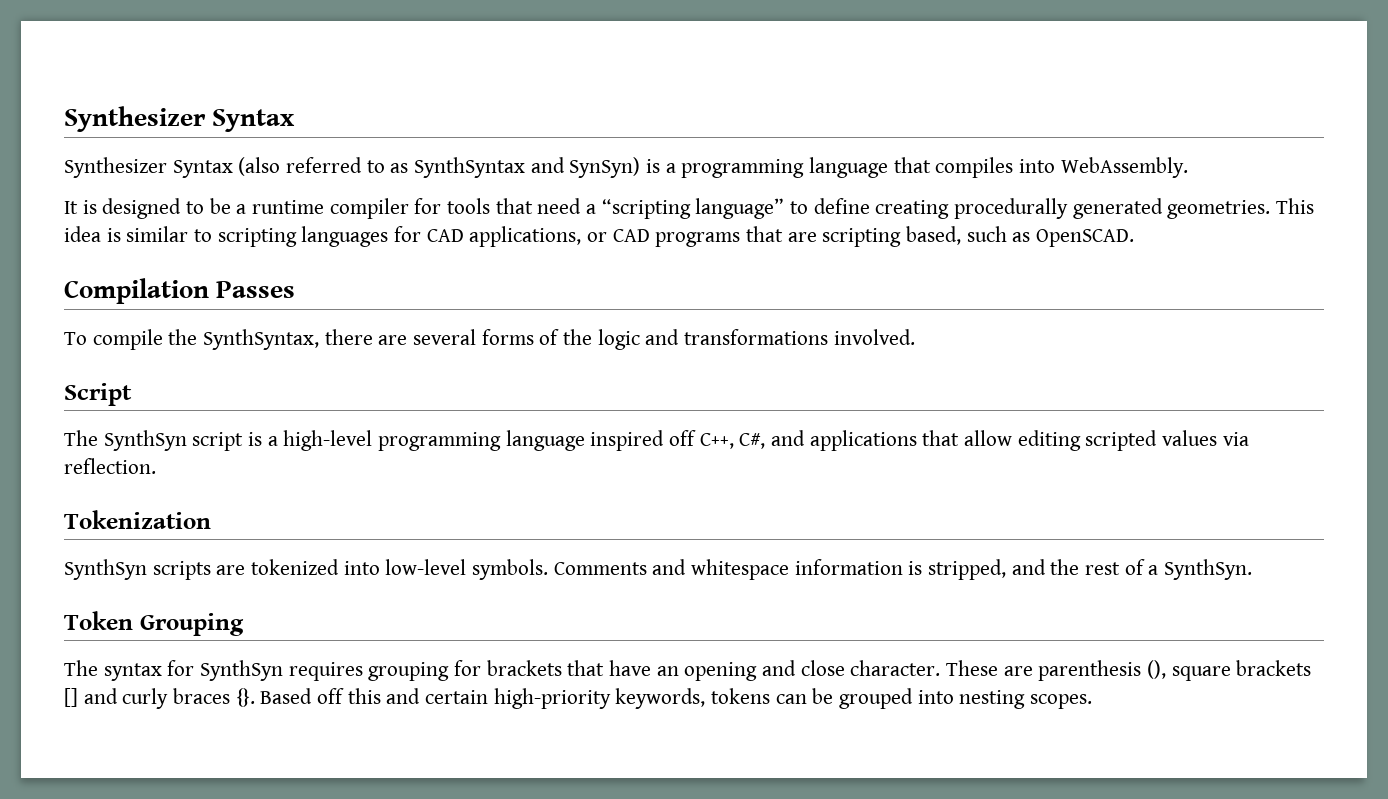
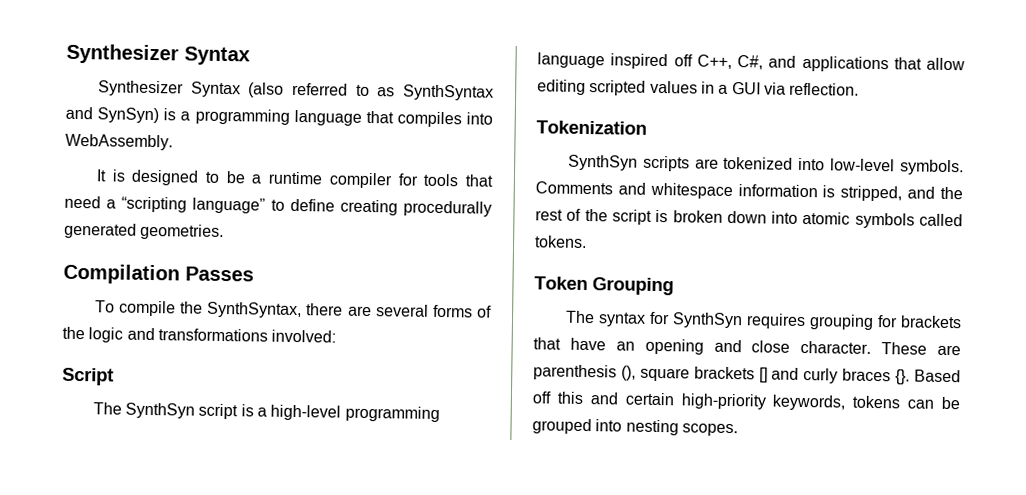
[1276,198,1315,214] [64,226,1135,247] This idea is similar to scripting languages for CAD applications, or CAD programs that are scripting based, such as OpenSCAD. -> (225, 232) none
[833,329,915,345] involved. -> [271,329,337,343] involved:
(1218, 438) none -> [700,81,761,95] in a GUI
[1148,559,1253,580] a SynthSyn. -> [584,208,963,229] [535,235,587,249] the script is broken down into atomic symbols called tokens.

